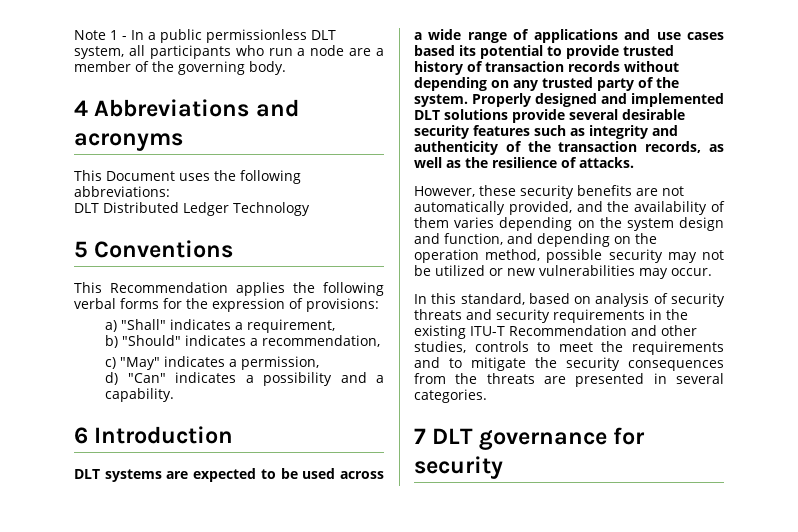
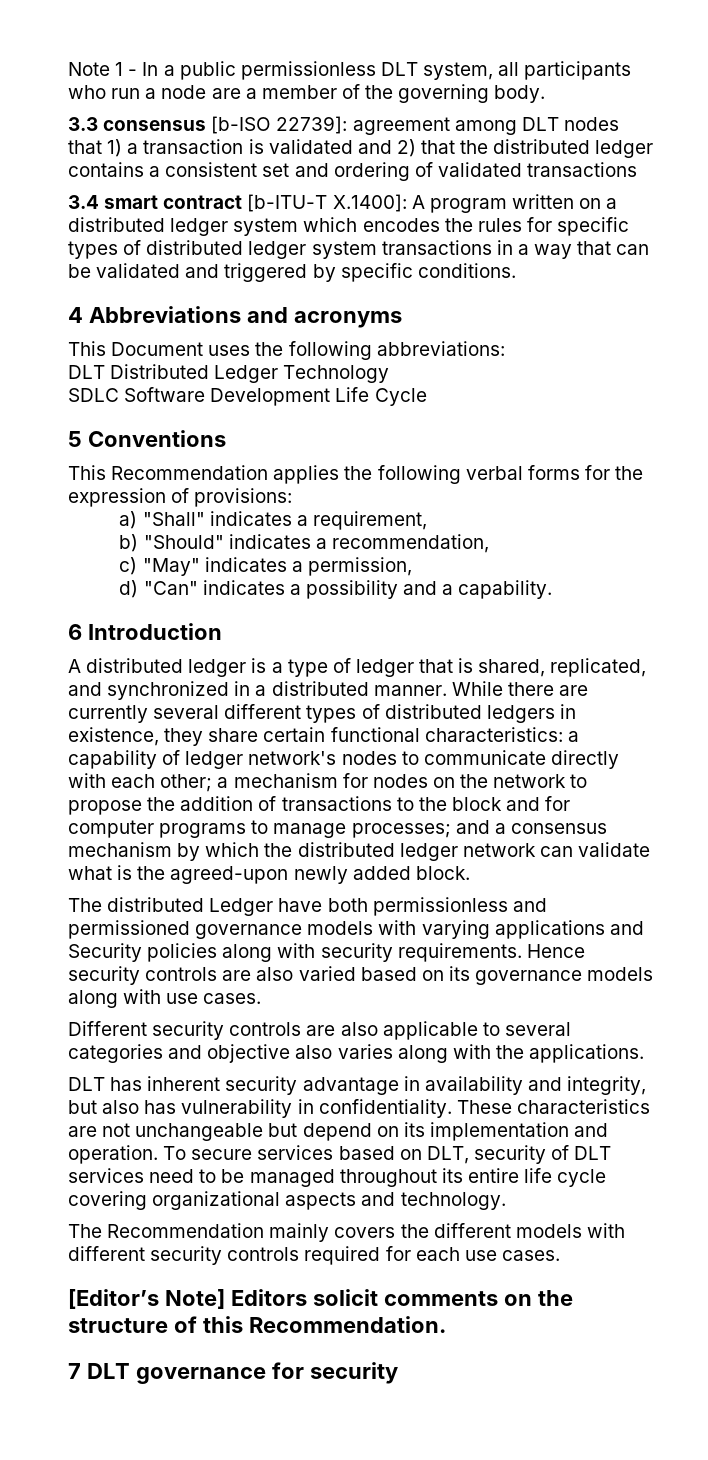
(286, 68) none -> [68,116,619,135] [68,139,654,158] [68,162,638,181] [68,194,618,213] [68,217,630,236] [68,240,650,259] [68,263,516,282] // 3.3 consensus [b-ISO 22739]: agreement among DLT nodes that 1) a transaction is validated and 2) that the distributed ledger contains a consistent set and ordering of validated transactions // 3.4 smart contract [b-ITU-T X.1400]: A program written on a distributed ledger system which encodes the rules for specific types of distributed ledger system transactions in a way that can be validated and triggered by specific conditions.
(310, 209) none -> [68,387,427,406] // SDLC Software Development Life Cycle
[74,468,385,482] [414,29,724,43] [414,45,674,59] [414,61,679,75] [414,77,679,91] [414,93,724,107] [414,109,685,123] [414,125,678,139] [414,141,724,155] [414,157,634,168] [414,185,684,199] [414,201,725,215] [414,217,724,231] [414,233,657,247] [414,249,724,263] [414,265,712,279] [414,293,725,307] [414,309,688,323] [414,325,697,339] [414,341,724,355] [414,357,724,371] [414,373,724,387] [414,389,487,403] DLT systems are expected to be used across a wide range of applications and use cases based its potential to provide trusted history of transaction records without depending on any trusted party of the system. Properly designed and implemented DLT solutions provide several desirable security features such as integrity and authenticity of the transaction records, as well as the resilience of attacks. // However, these security benefits are not automatically provided, and the availability of them varies depending on the system design and function, and depending on the operation method, possible security may not be utilized or new vulnerabilities may occur. // In this standard, based on analysis of security threats and security requirements in the existing ITU-T Recommendation and other studies, controls to meet the requirements and to mitigate the security consequences from the threats are presented in several categories. -> [68,658,647,677] [68,681,589,700] [68,704,576,723] [68,727,579,746] [68,750,619,769] [68,773,588,792] [68,796,571,815] [68,820,607,838] [68,842,651,861] [68,865,470,884] [68,897,547,916] [68,920,644,939] [68,943,585,962] [68,966,654,985] [68,989,262,1008] [68,1021,571,1040] [68,1044,645,1063] [68,1076,647,1095] [68,1099,650,1118] [68,1122,609,1141] [68,1145,612,1164] [68,1168,607,1187] [68,1191,506,1210] [68,1223,625,1242] [68,1246,560,1265] [68,1289,573,1309] [68,1316,446,1333] A distributed ledger is a type of ledger that is shared, replicated, and synchronized in a distributed manner. While there are currently several different types of distributed ledgers in existence, they share certain functional characteristics: a capability of ledger network's nodes to communicate directly with each other; a mechanism for nodes on the network to propose the addition of transactions to the block and for computer programs to manage processes; and a consensus mechanism by which the distributed ledger network can validate what is the agreed-upon newly added block. // The distributed Ledger have both permissionless and permissioned governance models with varying applications and Security policies along with security requirements. Hence security controls are also varied based on its governance models along with use cases. // Different security controls are also applicable to several categories and objective also varies along with the applications. // DLT has inherent security advantage in availability and integrity, but also has vulnerability in confidentiality. These characteristics are not unchangeable but depend on its implementation and operation. To secure services based on DLT, security of DLT services need to be managed throughout its entire life cycle covering organizational aspects and technology. // The Recommendation mainly covers the different models with different security controls required for each use cases. // [Editor’s Note] Editors solicit comments on the structure of this Recommendation.

